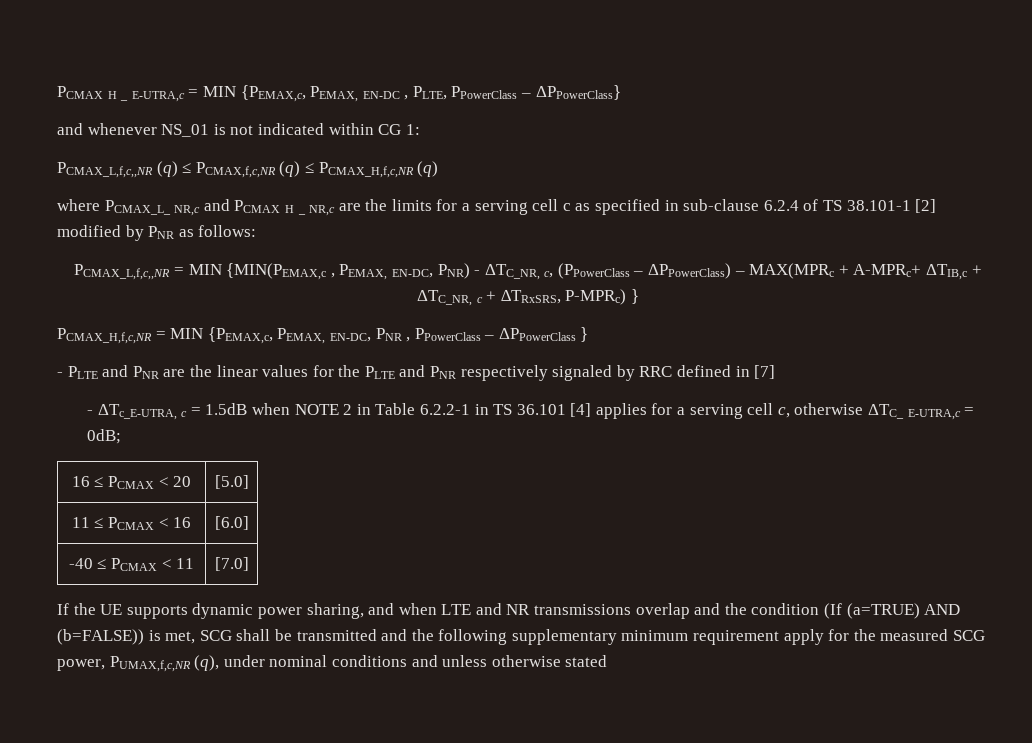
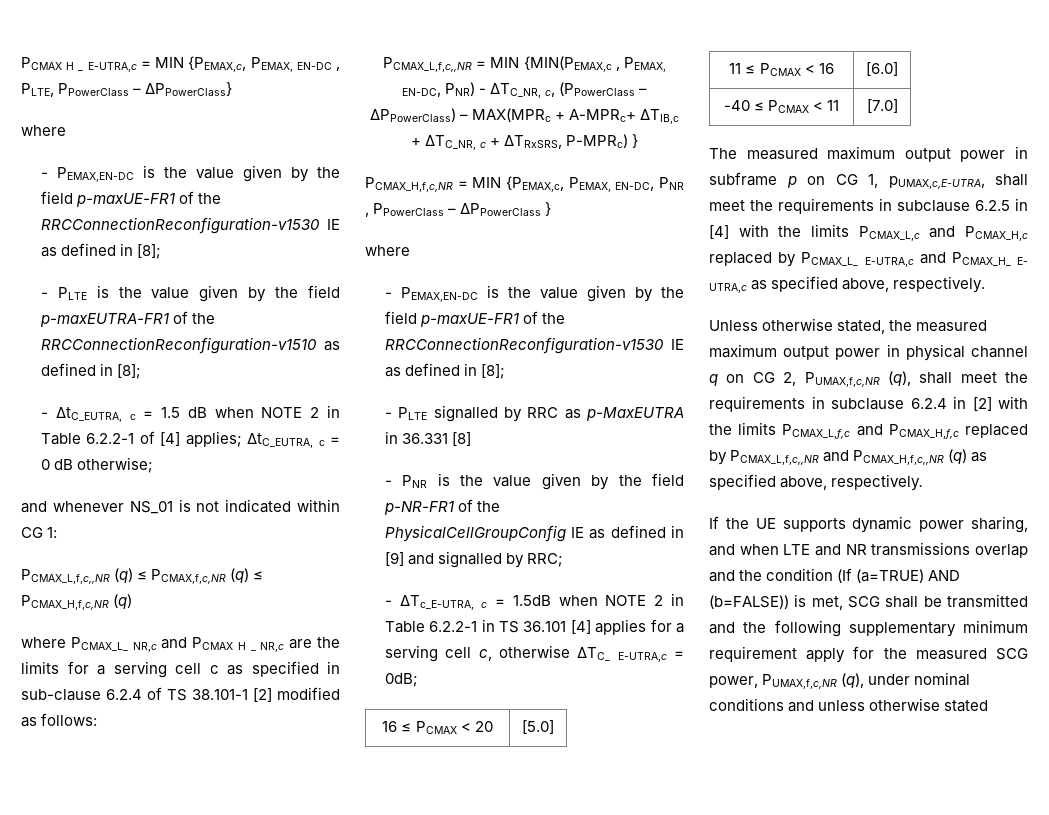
(621, 92) none -> [21,125,66,136] [40,165,340,182] [40,191,222,207] [40,217,340,234] [40,243,162,259] [40,285,341,302] [39,311,216,327] [40,337,340,354] [40,363,142,379] [40,405,340,422] [40,431,340,448] [40,457,154,473] // where // - PEMAX,EN-DC is the value given by the field p-maxUE-FR1 of the RRCConnectionReconfiguration-v1530 IE as defined in [8]; // - PLTE is the value given by the field p-maxEUTRA-FR1 of the RRCConnectionReconfiguration-v1510 as defined in [8]; // - ∆tC_EUTRA, c = 1.5 dB when NOTE 2 in Table 6.2.2-1 of [4] applies; ∆tC_EUTRA, c = 0 dB otherwise;
[125,225,175,241] by PNR -> (340, 693) none
[57,365,776,381] - PLTE and PNR are the linear values for the PLTE and PNR respectively signaled by RRC defined in [7] -> [365,245,410,256] [384,285,684,302] [384,311,566,327] [384,337,684,354] [384,363,506,379] [384,405,684,422] [384,431,472,446] [384,473,684,490] [383,499,501,515] [384,525,684,542] [384,551,564,568] where // - PEMAX,EN-DC is the value given by the field p-maxUE-FR1 of the RRCConnectionReconfiguration-v1530 IE as defined in [8]; // - PLTE signalled by RRC as p-MaxEUTRA in 36.331 [8] // - PNR is the value given by the field p-NR-FR1 of the PhysicalCellGroupConfig IE as defined in [9] and signalled by RRC;
(249, 564) none -> [709,146,1028,162] [709,172,1028,189] [709,198,1028,214] [709,224,1028,241] [709,252,1028,267] [709,276,986,293] [709,318,988,334] [709,344,1028,361] [709,371,1028,387] [709,396,1028,412] [709,422,1028,439] [709,449,988,465] [709,474,924,491] // The measured maximum output power in subframe p on CG 1, pUMAX,c,E-UTRA, shall meet the requirements in subclause 6.2.5 in [4] with the limits PCMAX_L,c and PCMAX_H,c replaced by PCMAX_L_ E-UTRA,c and PCMAX_H_ E- UTRA,c as specified above, respectively. // Unless otherwise stated, the measured maximum output power in physical channel q on CG 2, PUMAX,f,c,NR (q), shall meet the requirements in subclause 6.2.4 in [2] with the limits PCMAX_L,f,c and PCMAX_H,f,c replaced by PCMAX_L,f,c,,NR and PCMAX_H,f,c,,NR (q) as specified above, respectively.

